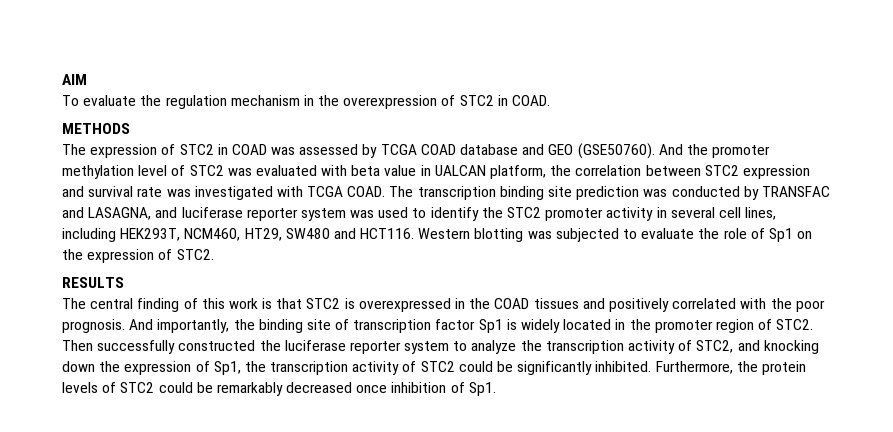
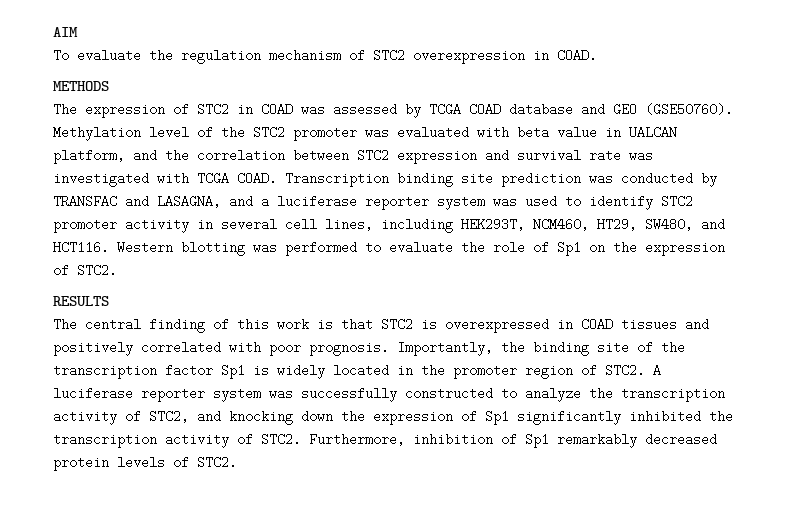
[303,95,494,109] in the overexpression of STC2 -> [349,49,525,64] of STC2 overexpression
[658,144,771,158] [62,165,224,179] And the promoter methylation level of STC2 -> [53,126,357,141] Methylation level of the STC2 promoter
(547, 172) none -> [133,149,157,162] and
[389,186,496,200] The transcription -> [285,172,389,187] Transcription
(178, 212) none -> [261,195,269,208] a
[481,207,503,218] the -> (653, 202) none
[285,228,330,239] SW480 -> [645,218,693,231] SW480,
[555,228,619,242] subjected -> [285,241,357,256] performed
[469,298,491,309] the -> (573, 324) none
[770,298,792,309] the -> (261, 347) none
[129,319,230,333] And importantly, -> [397,341,493,356] Importantly,
(350, 324) none -> [661,341,685,354] the
[62,340,450,354] Then successfully constructed the luciferase reporter system -> [653,364,661,377] [53,387,493,402] A luciferase reporter system was successfully constructed
[213,361,806,375] [62,382,496,396] Sp1, the transcription activity of STC2 could be significantly inhibited. Furthermore, the protein levels of STC2 could be remarkably decreased once inhibition of Sp1. -> [485,410,733,425] [53,433,717,448] [53,456,237,471] Sp1 significantly inhibited the transcription activity of STC2. Furthermore, inhibition of Sp1 remarkably decreased protein levels of STC2.

